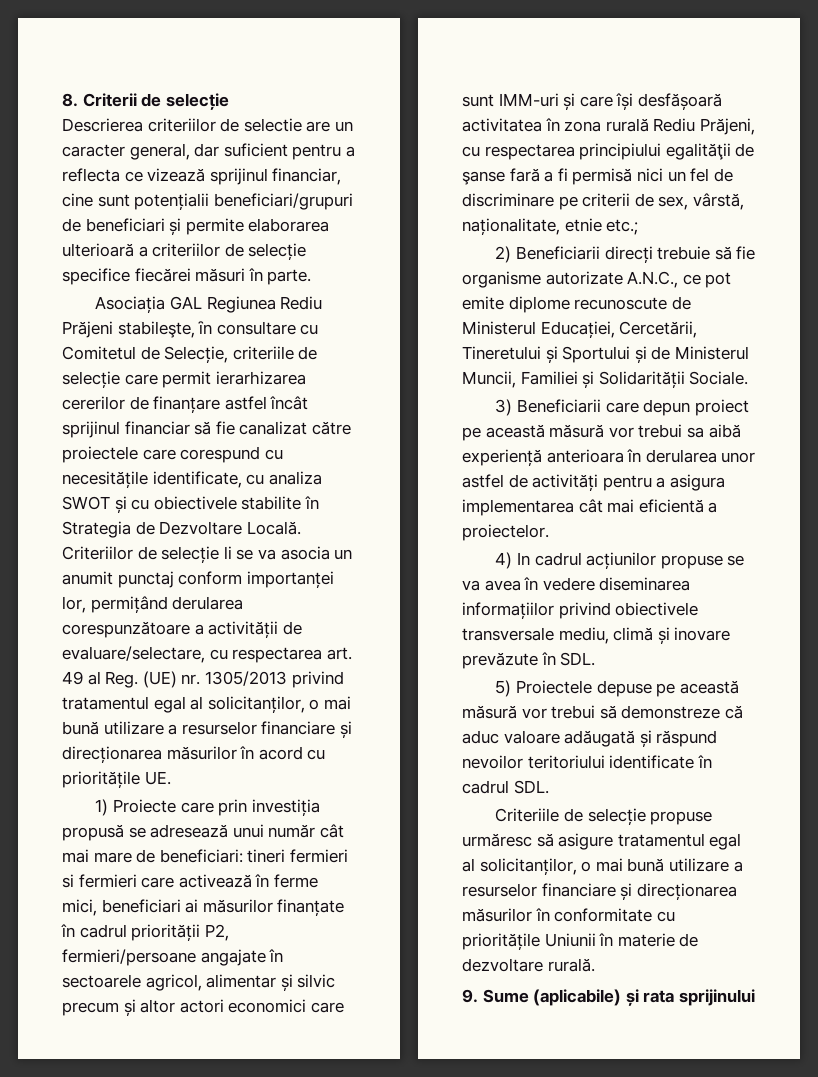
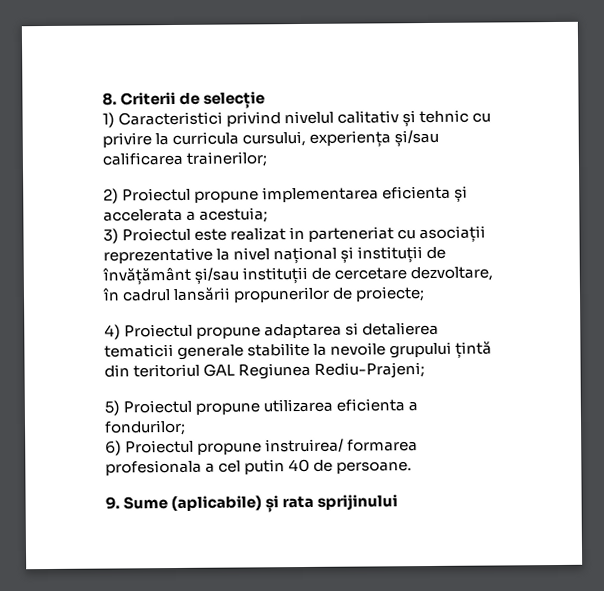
[62,118,353,132] [62,143,355,160] [62,168,342,185] [62,193,353,210] [62,218,330,235] [62,243,307,260] [62,268,312,285] [95,296,323,313] [62,321,319,338] [62,346,318,363] [62,371,306,388] [62,396,309,413] [62,421,351,438] [62,446,283,463] [62,471,322,488] [62,496,319,513] [62,521,301,538] [62,546,353,563] [62,571,334,588] [62,596,244,613] [62,621,302,638] [62,646,352,663] [62,671,344,688] [62,696,351,713] [62,721,352,738] [62,746,326,763] [62,771,171,788] [95,799,320,816] [62,824,344,841] [62,849,348,863] [62,874,318,888] [62,899,345,916] [61,924,229,941] [62,949,284,966] [62,974,336,991] [62,999,344,1016] [462,93,722,110] [462,118,755,135] [462,143,755,160] [462,168,733,185] [462,193,744,210] [462,218,639,235] [495,246,756,263] [462,271,732,288] [462,296,691,313] [462,321,698,338] [462,346,749,363] [462,371,749,388] [495,399,749,416] [462,424,741,441] [462,449,756,466] [462,474,725,491] [462,499,718,516] [462,524,549,541] [495,552,745,569] [462,577,691,591] [462,602,699,619] [462,627,731,644] [462,652,596,669] [495,680,739,697] [462,705,743,719] [462,730,718,747] [462,755,712,769] [462,780,549,794] [495,808,713,825] [462,833,742,850] [462,858,743,875] [462,883,737,900] [462,908,675,922] [462,933,699,950] [462,958,595,972] Descrierea criteriilor de selectie are un caracter general, dar suficient pentru a reflecta ce vizează sprijinul financiar, cine sunt potențialii beneficiari/grupuri de beneficiari și permite elaborarea ulterioară a criteriilor de selecție specifice fiecărei măsuri în parte. // Asociația GAL Regiunea Rediu Prăjeni stabileşte, ȋn consultare cu Comitetul de Selecție, criteriile de selecție care permit ierarhizarea cererilor de finanțare astfel încât sprijinul financiar să fie canalizat către proiectele care corespund cu necesitățile identificate, cu analiza SWOT și cu obiectivele stabilite în Strategia de Dezvoltare Locală. Criteriilor de selecție li se va asocia un anumit punctaj conform importanței lor, permițând derularea corespunzătoare a activității de evaluare/selectare, cu respectarea art. 49 al Reg. (UE) nr. 1305/2013 privind tratamentul egal al solicitanților, o mai bună utilizare a resurselor financiare și direcționarea măsurilor în acord cu prioritățile UE. // 1) Proiecte care prin investiția propusă se adresează unui număr cât mai mare de beneficiari: tineri fermieri si fermieri care activează în ferme mici, beneficiari ai măsurilor finanțate în cadrul priorității P2, fermieri/persoane angajate în sectoarele agricol, alimentar și silvic precum și altor actori economici care sunt IMM-uri și care își desfășoară activitatea în zona rurală Rediu Prăjeni, cu respectarea principiului egalităţii de şanse fară a fi permisă nici un fel de discriminare pe criterii de sex, vârstă, naționalitate, etnie etc.; // 2) Beneficiarii direcți trebuie să fie organisme autorizate A.N.C., ce pot emite diplome recunoscute de Ministerul Educației, Cercetării, Tineretului și Sportului și de Ministerul Muncii, Familiei și Solidarității Sociale. // 3) Beneficiarii care depun proiect pe această măsură vor trebui sa aibă experiență anterioara în derularea unor astfel de activități pentru a asigura implementarea cât mai eficientă a proiectelor. // 4) In cadrul acțiunilor propuse se va avea în vedere diseminarea informațiilor privind obiectivele transversale mediu, climă și inovare prevăzute în SDL. // 5) Proiectele depuse pe această măsură vor trebui să demonstreze că aduc valoare adăugată și răspund nevoilor teritoriului identificate în cadrul SDL. // Criteriile de selecție propuse urmăresc să asigure tratamentul egal al solicitanților, o mai bună utilizare a resurselor financiare și direcționarea măsurilor în conformitate cu prioritățile Uniunii în materie de dezvoltare rurală. -> [102,109,492,128] [102,129,440,148] [102,151,268,167] [103,185,469,204] [103,207,269,223] [103,225,487,244] [103,246,447,265] [102,266,494,286] [102,286,426,303] [104,321,440,340] [104,340,493,360] [104,362,426,380] [104,398,419,416] [104,419,186,436] [105,438,419,456] [105,458,413,476] 1) Caracteristici privind nivelul calitativ și tehnic cu privire la curricula cursului, experiența și/sau calificarea trainerilor; // 2) Proiectul propune implementarea eficienta și accelerata a acestuia; // 3) Proiectul este realizat in parteneriat cu asociații reprezentative la nivel național și instituții de învățământ și/sau instituții de cercetare dezvoltare, în cadrul lansării propunerilor de proiecte; // 4) Proiectul propune adaptarea si detalierea tematicii generale stabilite la nevoile grupului țintă din teritoriul GAL Regiunea Rediu-Prajeni; // 5) Proiectul propune utilizarea eficienta a fondurilor; // 6) Proiectul propune instruirea/ formarea profesionala a cel putin 40 de persoane.

